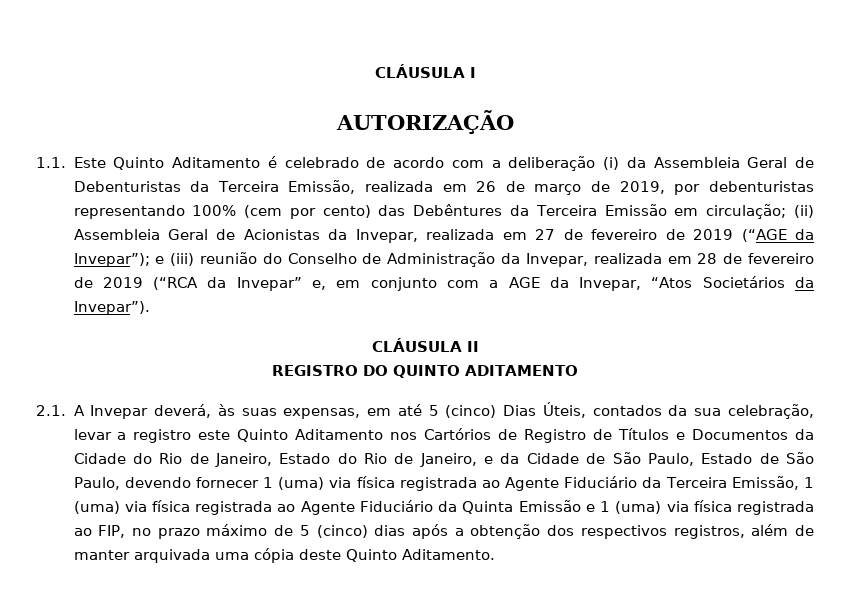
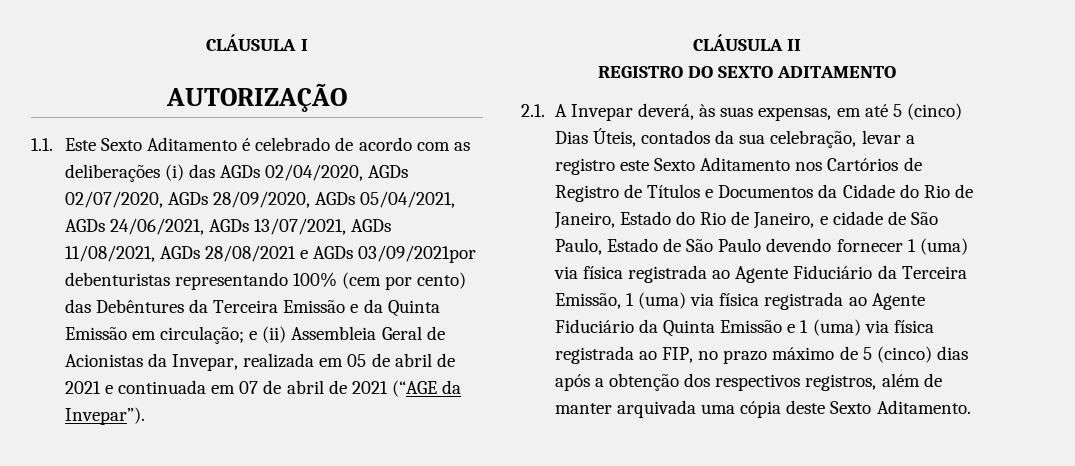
[113,157,165,170] Quinto -> [100,138,142,151] Sexto
[491,156,814,171] [73,180,701,195] a deliberação (i) da Assembleia Geral de Debenturistas da Terceira Emissão, realizada em 26 de março de 2019, por -> [453,142,470,151] [64,164,409,182] [64,191,456,208] [64,218,392,235] [64,245,477,263] as deliberações (i) das AGDs 02/04/2020, AGDs 02/07/2020, AGDs 28/09/2020, AGDs 05/04/2021, AGDs 24/06/2021, AGDs 13/07/2021, AGDs 11/08/2021, AGDs 28/08/2021 e AGDs 03/09/2021por
(667, 210) none -> [350,299,440,317] [64,327,127,340] e da Quinta Emissão
(787, 211) none -> [249,331,258,340] e
[535,229,814,242] [73,252,814,267] [73,276,785,291] 27 de fevereiro de 2019 (“AGE da Invepar”); e (iii) reunião do Conselho de Administração da Invepar, realizada em 28 de fevereiro de 2019 (“RCA da Invepar” e, em conjunto com a AGE da Invepar, “Atos Societários -> [347,353,455,367] [64,380,437,397] 05 de abril de 2021 e continuada em 07 de abril de 2021 (“AGE
[393,365,461,378] QUINTO -> [718,66,774,78] SEXTO
[237,429,289,442] Quinto -> [654,158,696,171] Sexto
[500,453,579,464] da Cidade -> [832,211,883,225] cidade
[73,477,120,490] Paulo, -> [718,238,762,252] Paulo
[345,549,397,562] Quinto -> [830,401,872,414] Sexto

